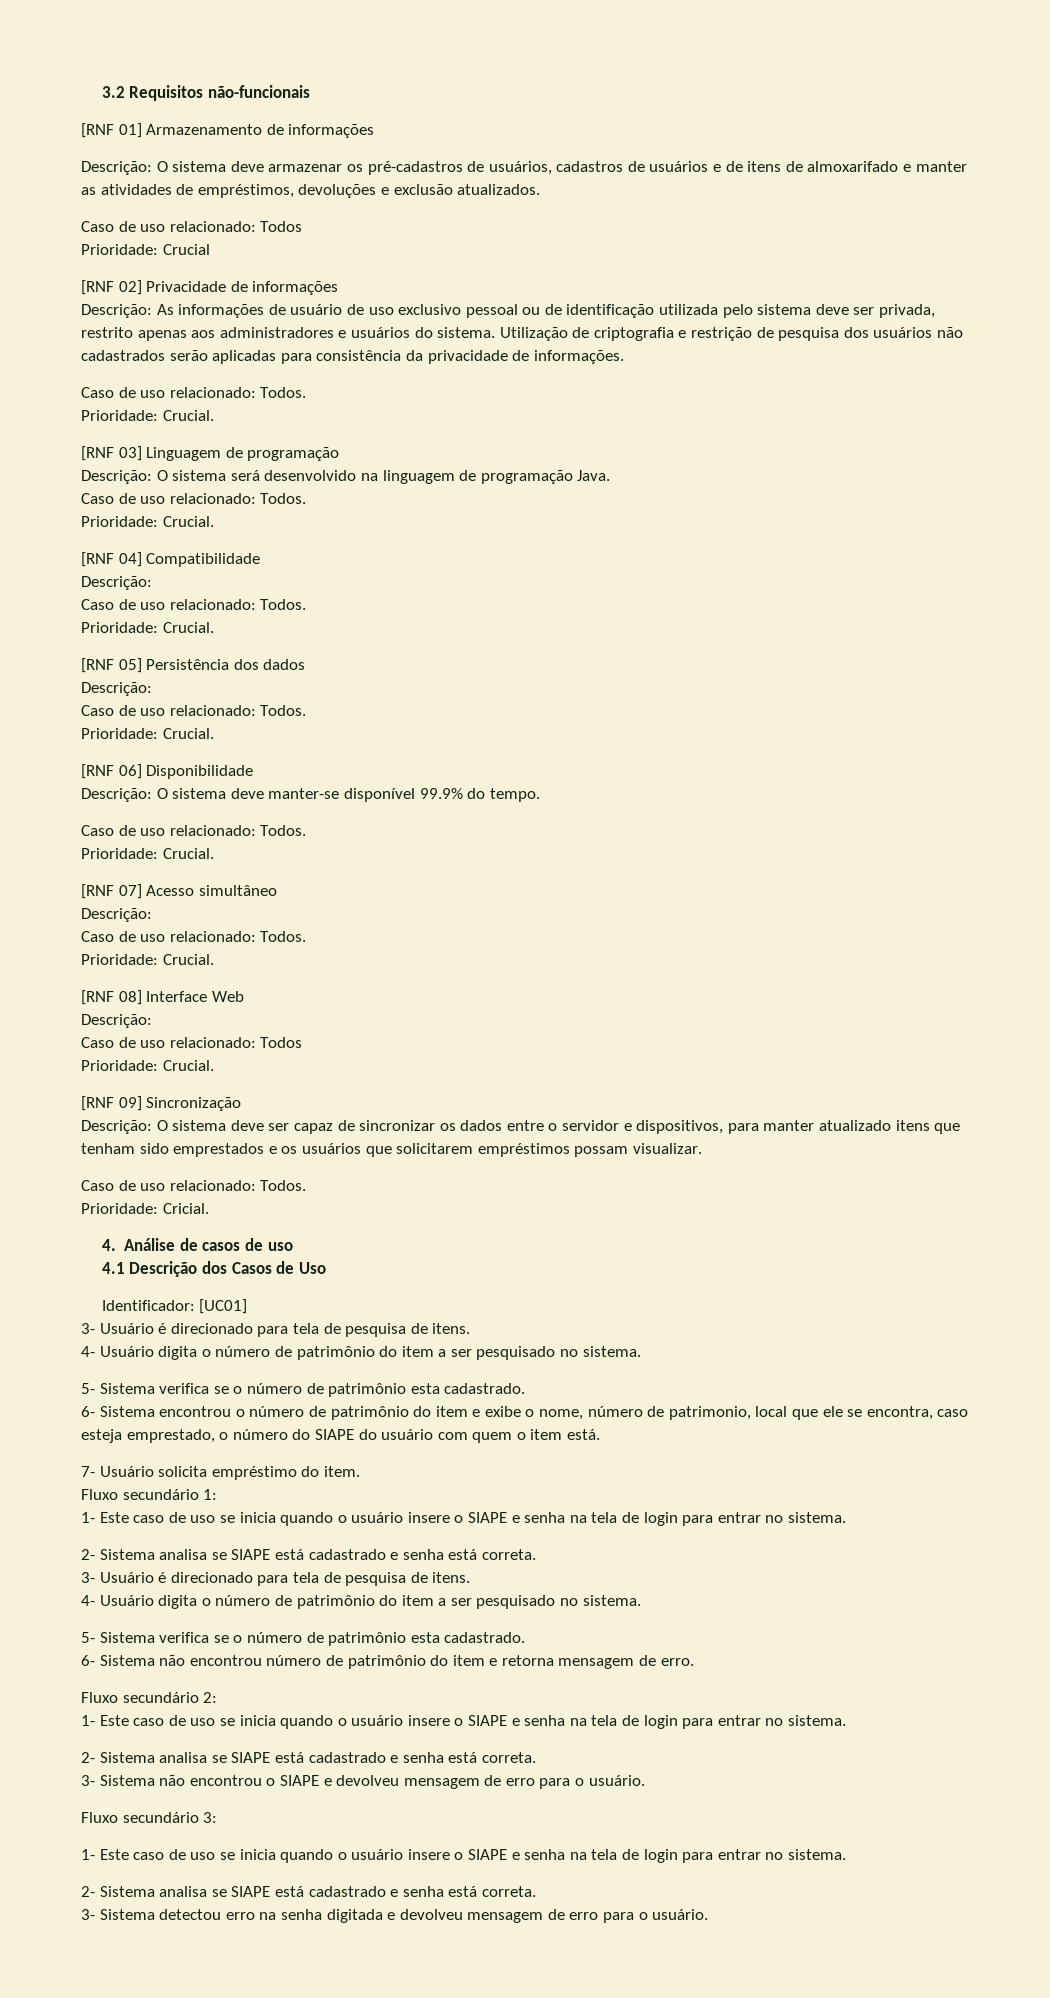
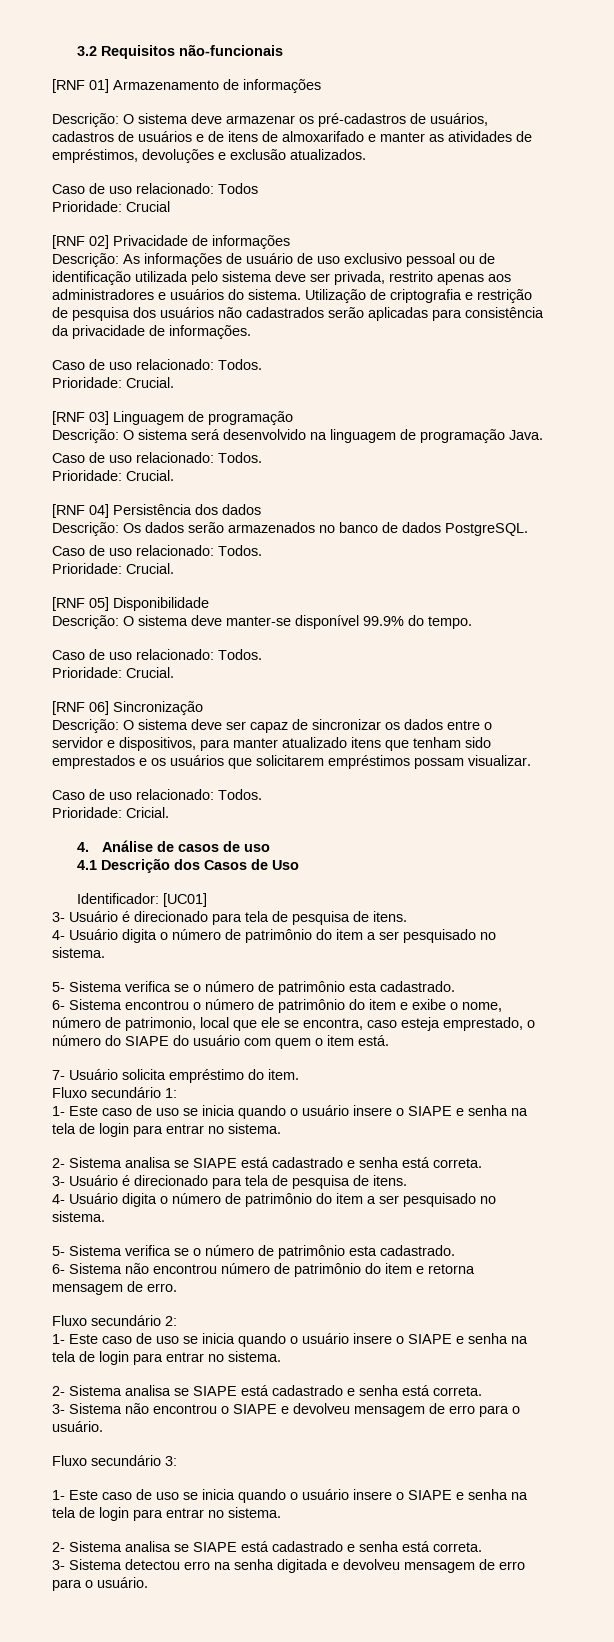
[146,553,261,567] [81,576,152,590] Compatibilidade // Descrição: -> [113,504,261,515] [52,522,528,536] Persistência dos dados // Descrição: Os dados serão armazenados no banco de dados PostgreSQL.
[146,659,306,670] [81,682,152,696] [81,705,307,716] [81,728,214,739] [81,764,142,779] Persistência dos dados // Descrição: // Caso de uso relacionado: Todos. // Prioridade: Crucial. // [RNF 06] -> (109, 604) none
[118,884,277,899] [81,908,152,922] [81,931,307,942] [81,954,214,965] [81,990,244,1005] [81,1014,152,1028] [81,1037,303,1048] [81,1060,214,1071] [81,1096,142,1111] 07] Acesso simultâneo // Descrição: // Caso de uso relacionado: Todos. // Prioridade: Crucial. // [RNF 08] Interface Web // Descrição: // Caso de uso relacionado: Todos // Prioridade: Crucial. // [RNF 09] -> [89,701,109,715] 06]

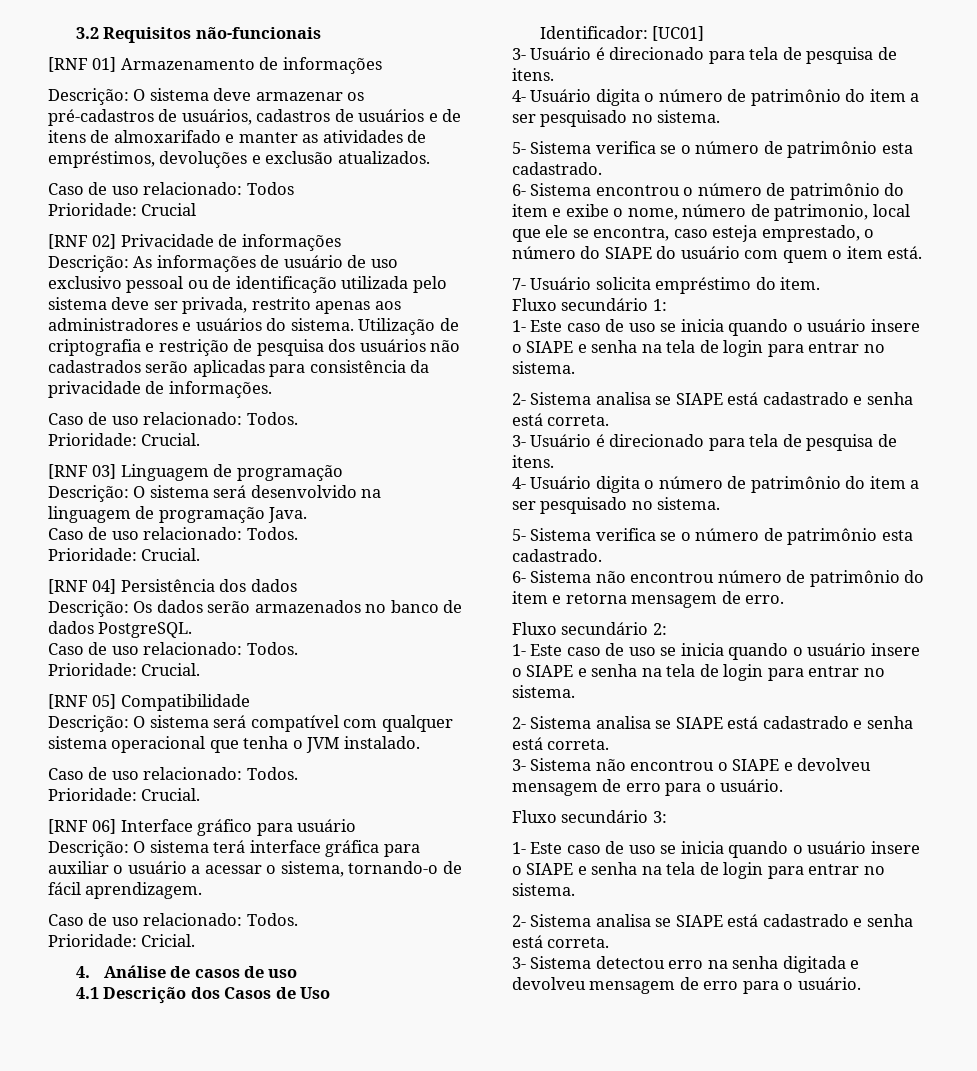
[113,597,209,611] [52,615,472,629] Disponibilidade // Descrição: O sistema deve manter-se disponível 99.9% do tempo. -> [120,694,250,711] [48,715,453,732] [48,736,420,753] Compatibilidade // Descrição: O sistema será compatível com qualquer sistema operacional que tenha o JVM instalado.
[113,701,203,715] [52,719,492,733] [52,737,491,751] [52,755,531,769] Sincronização // Descrição: O sistema deve ser capaz de sincronizar os dados entre o servidor e dispositivos, para manter atualizado itens que tenham sido emprestados e os usuários que solicitarem empréstimos possam visualizar. -> [120,819,357,836] [48,840,420,857] [48,861,462,877] [48,882,203,899] Interface gráfico para usuário // Descrição: O sistema terá interface gráfica para auxiliar o usuário a acessar o sistema, tornando-o de fácil aprendizagem.

